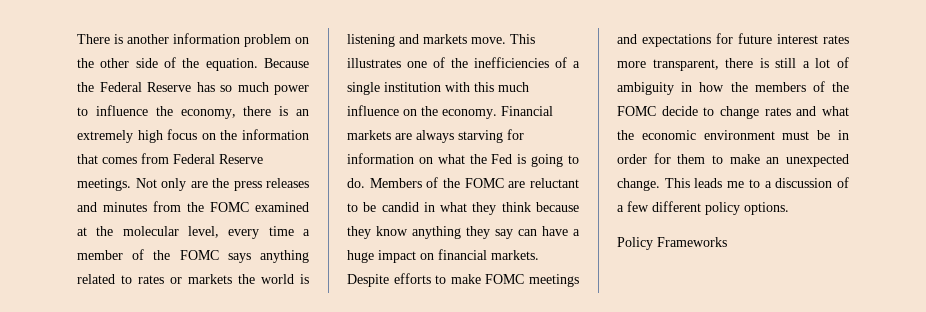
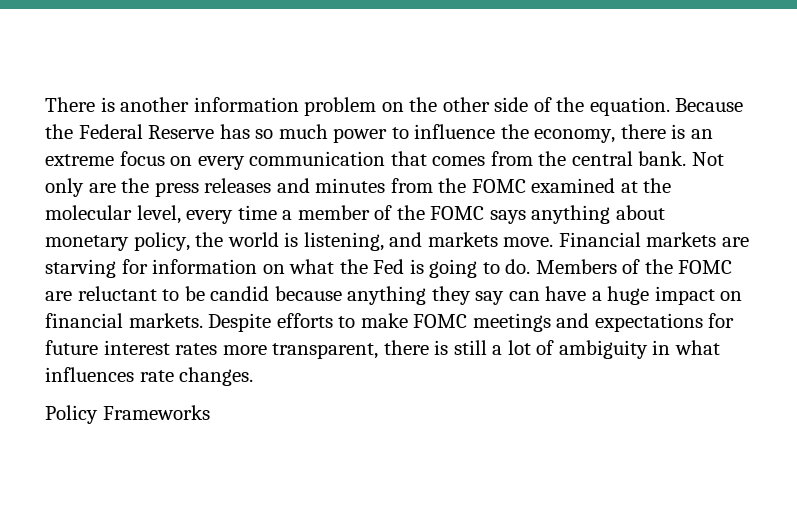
[77,129,309,143] [77,153,263,164] [77,178,131,191] extremely high focus on the information that comes from Federal Reserve meetings. -> [45,151,687,170] extreme focus on every communication that comes from the central bank.
[77,274,232,284] related to rates or markets -> [615,205,665,220] [45,232,190,251] about monetary policy,
[347,34,395,47] listening -> [303,232,384,251] listening,
[510,34,535,44] [347,57,580,68] [347,82,529,95] [347,105,497,119] This illustrates one of the inefficiencies of a single institution with this much influence on the economy. -> (554, 242) none
[416,130,454,143] always -> (749, 242) none
[423,202,579,215] [347,226,408,239] in what they think because they know -> [274,286,342,301] because
[699,81,849,92] [617,106,849,119] [617,130,849,140] [617,153,849,167] [617,177,849,191] [617,201,789,215] how the members of the FOMC decide to change rates and what the economic environment must be in order for them to make an unexpected change. This leads me to a discussion of a few different policy options. -> [674,340,720,355] [45,367,254,386] what influences rate changes.

